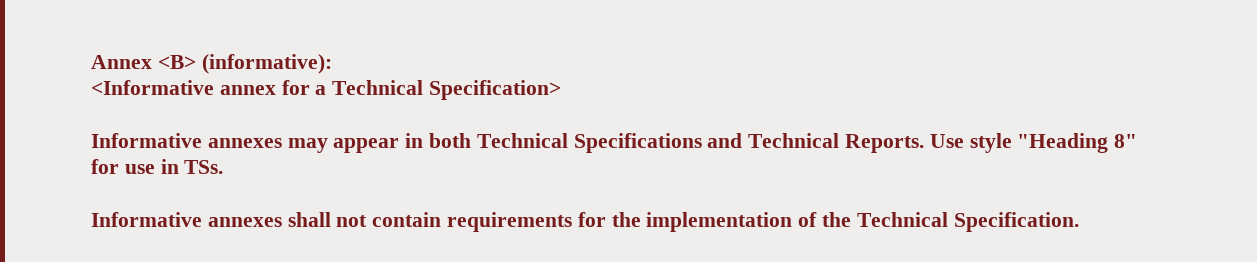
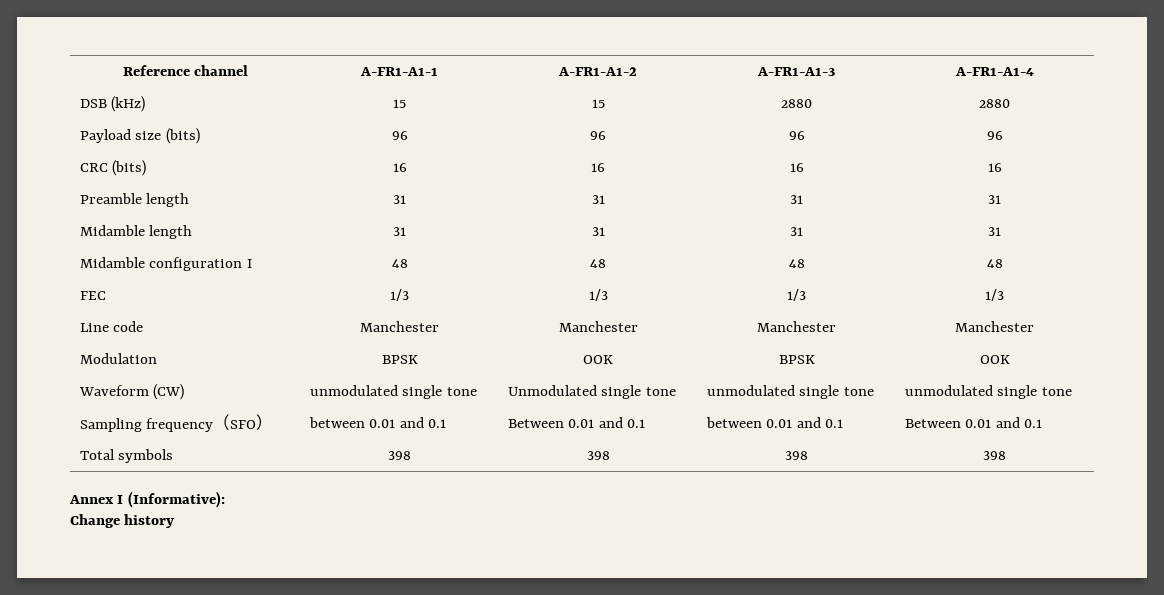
[91,54,332,74] [91,80,562,100] [91,133,1138,153] [91,159,224,174] [91,212,1079,232] Annex <B> (informative): // <Informative annex for a Technical Specification> // Informative annexes may appear in both Technical Specifications and Technical Reports. Use style "Heading 8" for use in TSs. // Informative annexes shall not contain requirements for the implementation of the Technical Specification. -> [122,65,249,76] [360,67,438,76] [558,67,637,76] [757,67,835,76] [954,67,1034,76] [79,96,146,112] [393,99,406,108] [591,99,605,108] [781,99,812,108] [979,99,1010,108] [79,128,200,144] [391,131,408,140] [590,131,606,140] [788,131,805,140] [986,131,1003,140] [79,160,147,176] [392,163,407,172] [591,163,605,172] [789,163,804,172] [987,163,1002,172] [79,193,190,207] [393,195,406,204] [591,195,605,204] [790,195,803,204] [988,195,1001,204] [79,225,193,239] [393,227,406,236] [591,227,605,236] [790,227,803,236] [988,227,1001,236] [79,257,252,271] [391,259,408,268] [590,259,606,268] [788,259,805,268] [986,259,1003,268] [79,291,106,300] [390,289,409,301] [588,289,608,301] [787,289,806,301] [985,289,1004,301] [79,321,144,332] [360,321,439,332] [558,321,638,332] [757,321,836,332] [955,321,1034,332] [79,353,157,364] [381,355,418,364] [583,355,613,364] [778,355,815,364] [979,355,1010,364] [78,384,185,400] [309,385,477,399] [507,385,676,399] [706,385,874,399] [904,385,1072,399] [79,414,274,432] [308,417,447,428] [507,417,646,428] [705,417,844,428] [904,417,1043,428] [79,449,174,463] [388,451,411,460] [586,451,610,460] [785,451,808,460] [983,451,1006,460] [69,491,225,508] [70,514,175,528] Reference channel | A-FR1-A1-1 | A-FR1-A1-2 | A-FR1-A1-3 | A-FR1-A1-4 // DSB (kHz) | 15 | 15 | 2880 | 2880 // Payload size (bits) | 96 | 96 | 96 | 96 // CRC (bits) | 16 | 16 | 16 | 16 // Preamble length | 31 | 31 | 31 | 31 // Midamble length | 31 | 31 | 31 | 31 // Midamble configuration I | 48 | 48 | 48 | 48 // FEC | 1/3 | 1/3 | 1/3 | 1/3 // Line code | Manchester | Manchester | Manchester | Manchester // Modulation | BPSK | OOK | BPSK | OOK // Waveform (CW) | unmodulated single tone | Unmodulated single tone | unmodulated single tone | unmodulated single tone // Sampling frequency（SFO） | between 0.01 and 0.1 | Between 0.01 and 0.1 | between 0.01 and 0.1 | Between 0.01 and 0.1 // Total symbols | 398 | 398 | 398 | 398 // Annex I (Informative): // Change history

